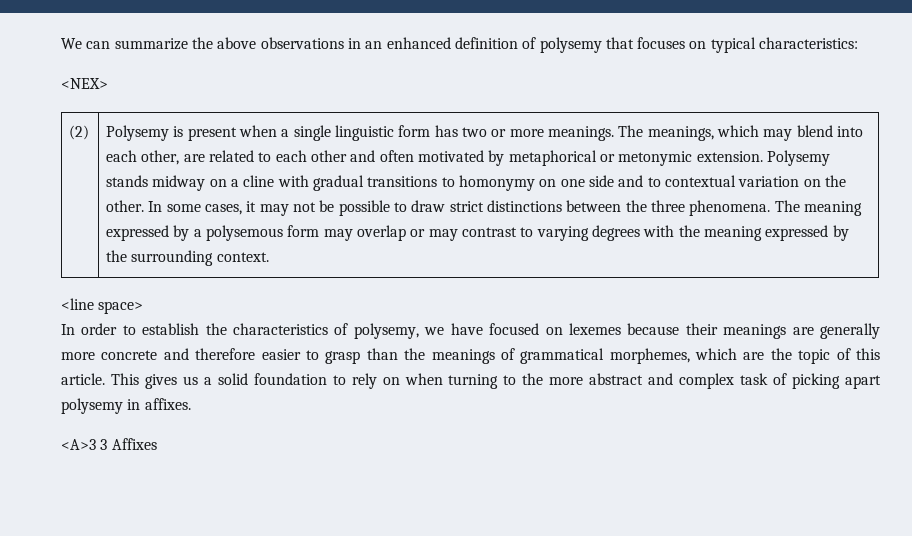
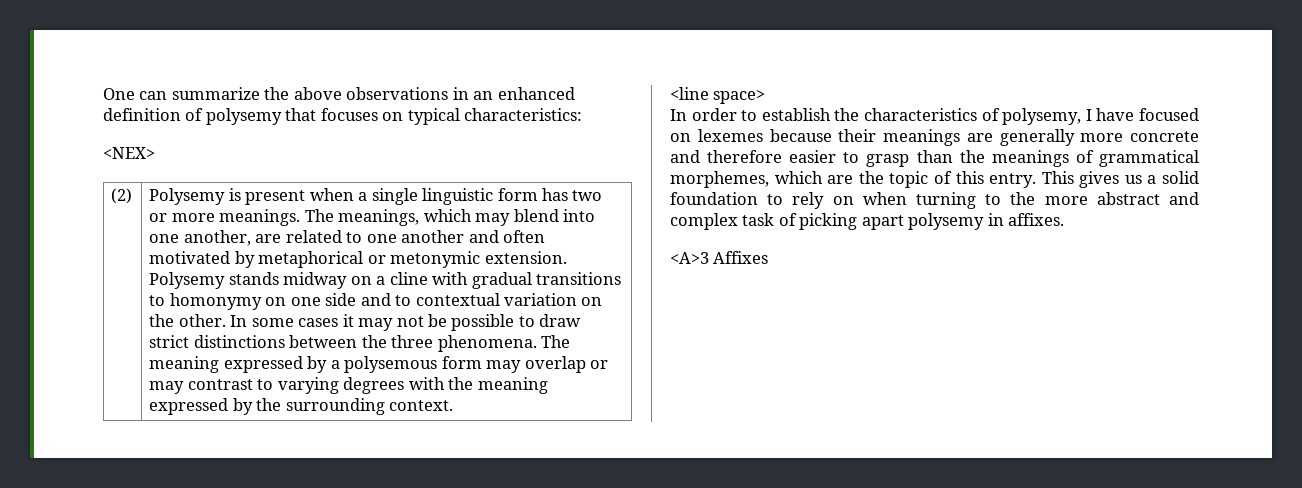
[61,38,82,49] We -> [103,88,135,100] One
[106,150,180,165] each other, -> [149,230,251,246] one another,
[275,150,347,162] each other -> [366,230,465,243] one another
[205,204,243,215] cases, -> [298,318,339,327] cases
[424,327,445,335] we -> [1085,109,1092,121] I
[61,373,105,385] article. -> [989,173,1037,188] entry.
[100,439,108,450] 3 -> (709, 258) none

